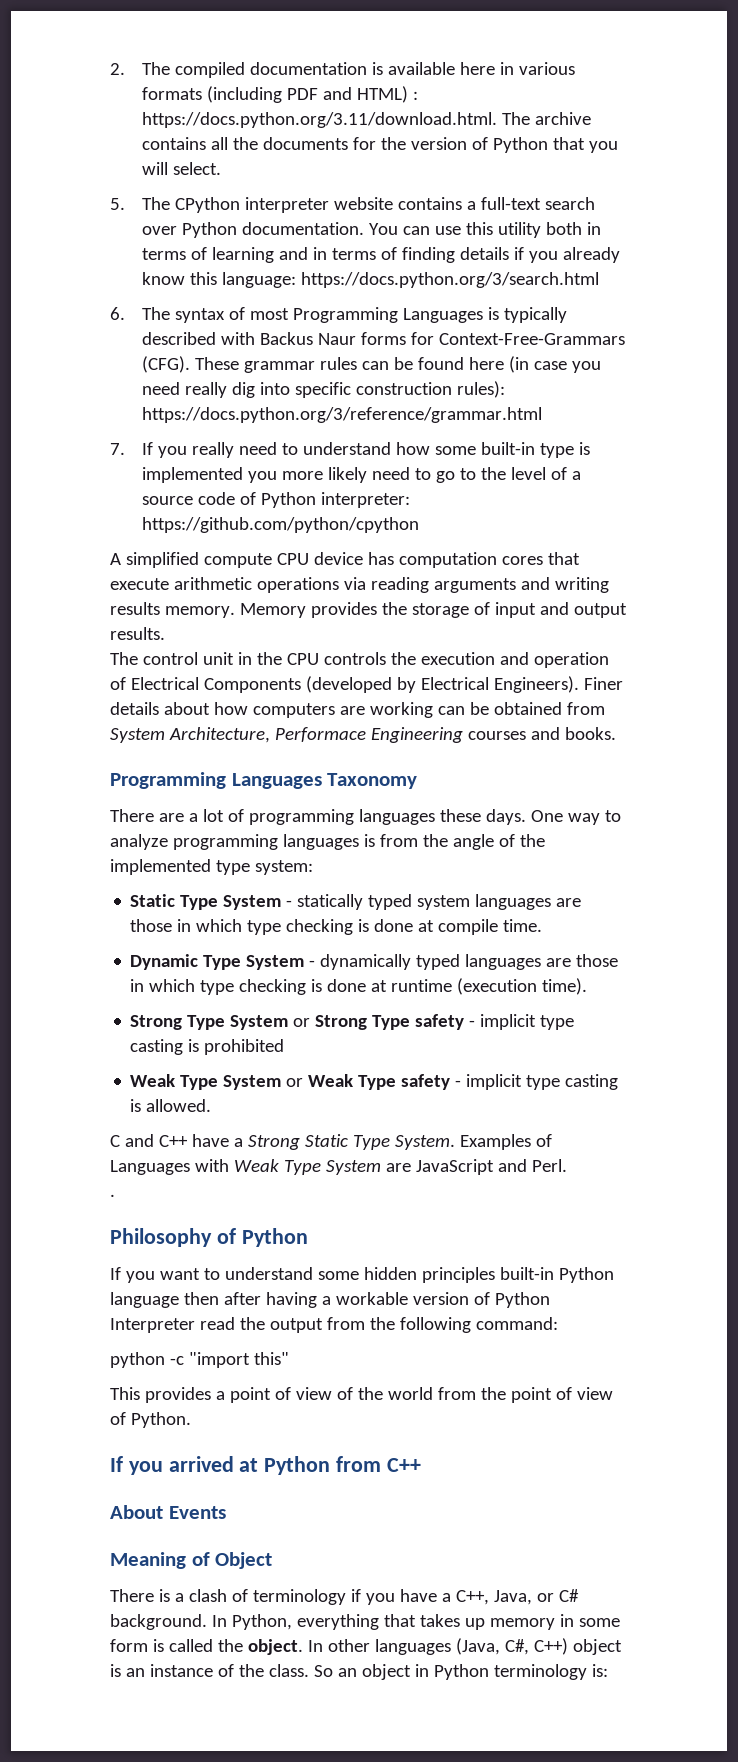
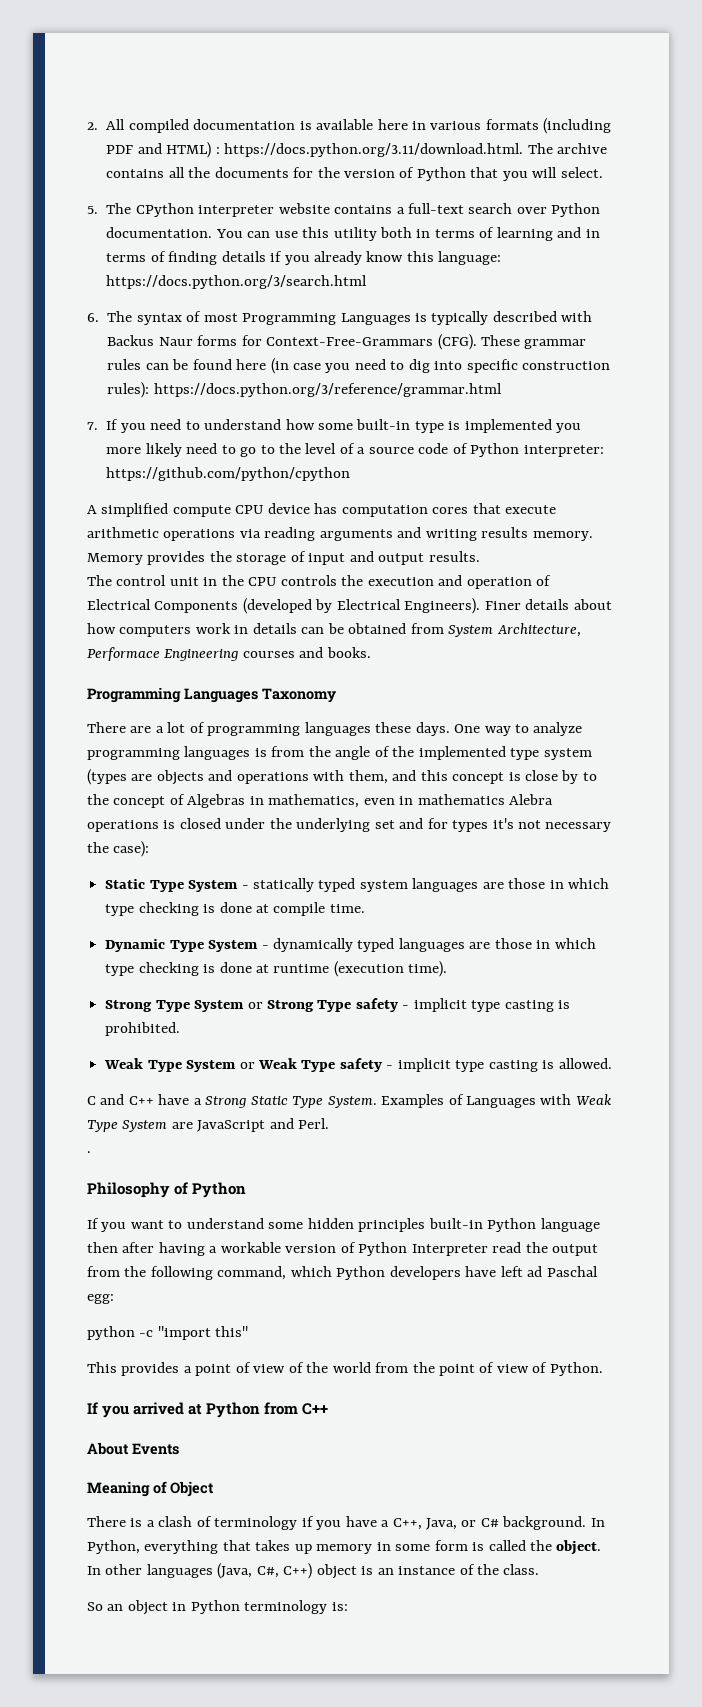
[141,62,170,75] The -> [106,119,126,130] All
[184,382,227,398] really -> [390,361,405,370] to
[191,442,234,458] really -> (146, 428) none
[339,702,433,718] are working -> [195,623,297,634] work in details
[254,860,313,875] system: -> [543,748,592,760] [87,769,597,785] [87,794,554,808] [87,818,612,832] [87,841,150,857] system (types are objects and operations with them, and this concept is close by to the concept of Algebras in mathematics, even in mathematics Alebra operations is closed under the underlying set and for types it's not necessary the case):
[204,1039,285,1055] prohibited -> [105,1022,181,1036] prohibited.
[475,1317,558,1330] command: -> [217,1266,598,1280] [87,1294,114,1304] command, which Python developers have left ad Paschal egg:
(309, 1670) none -> (540, 1569) //

